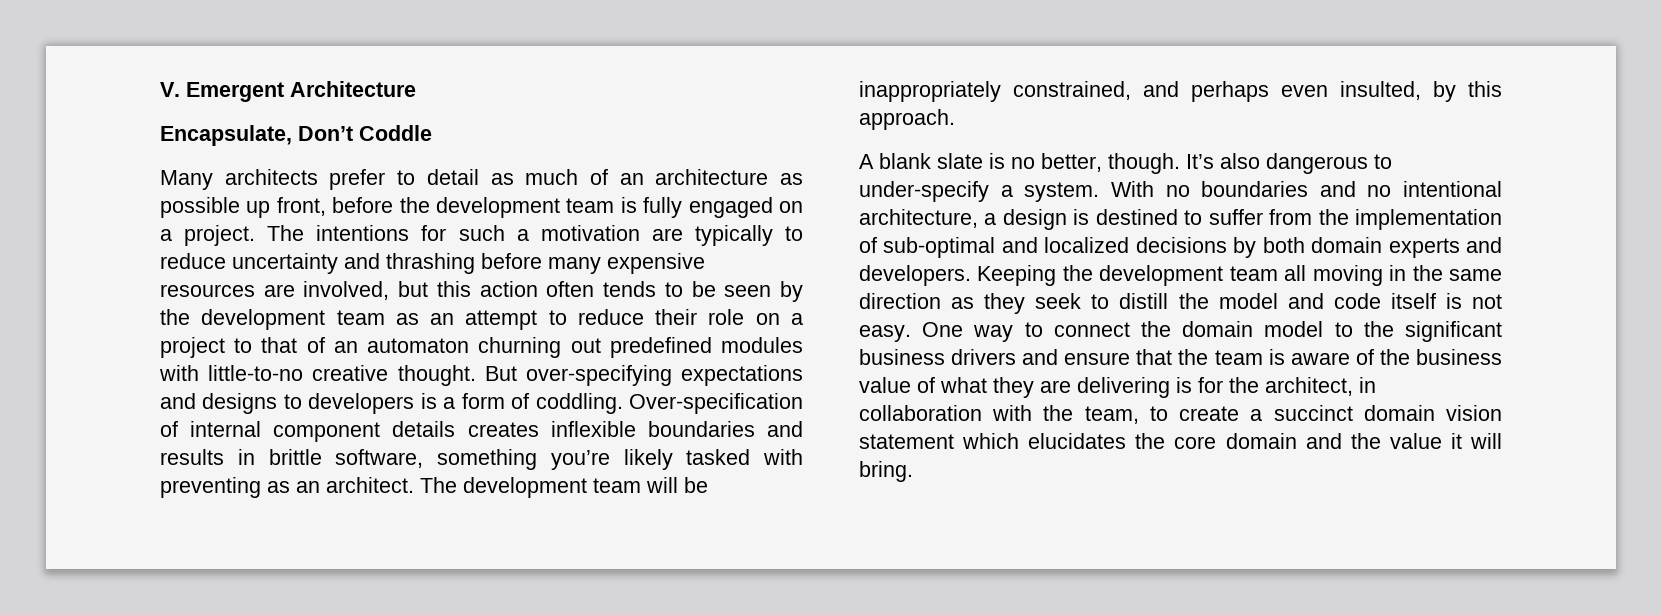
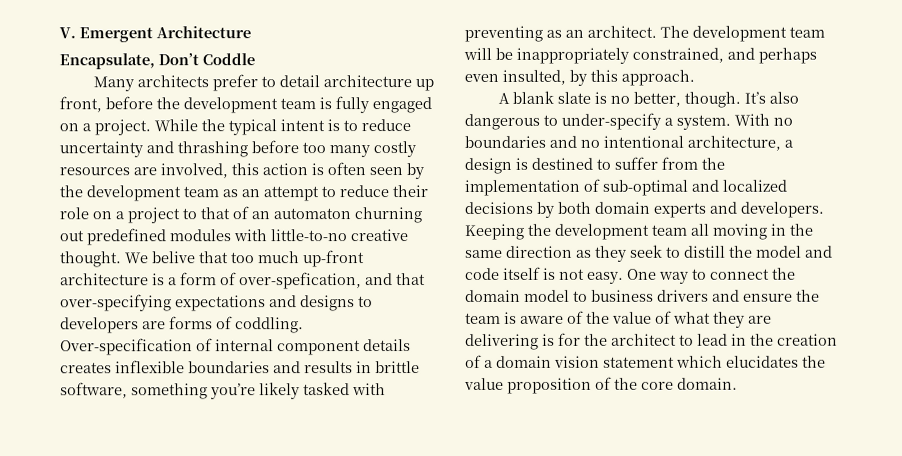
[490,169,803,185] [160,197,240,218] as much of an architecture as possible -> [322,75,412,88] architecture
[267,225,773,246] The intentions for such a motivation are typically -> [154,119,340,136] While the typical intent is
[548,253,705,274] many expensive -> [302,141,416,158] too many costly
[398,281,429,297] but -> (228, 171) none
[546,281,716,297] often tends to be -> [311,162,366,176] is often
[484,366,517,381] But -> [125,250,365,268] [60,272,426,290] We belive that too much up-front architecture is a form of over-spefication, and that
[420,393,505,409] is a form -> [142,316,213,330] are forms
[1363,321,1502,342] the significant -> (588, 296) none
[1136,349,1173,365] that -> (793, 297) none
[1416,349,1502,365] business -> (610, 317) none
[1265,377,1376,396] [859,405,1353,424] architect, in collaboration with the team, to create a succinct -> [611,333,838,346] [465,354,493,368] architect to lead in the creation of a
[1174,433,1502,449] [859,461,913,482] core domain and the value it will bring. -> [464,376,738,394] value proposition of the core domain.

